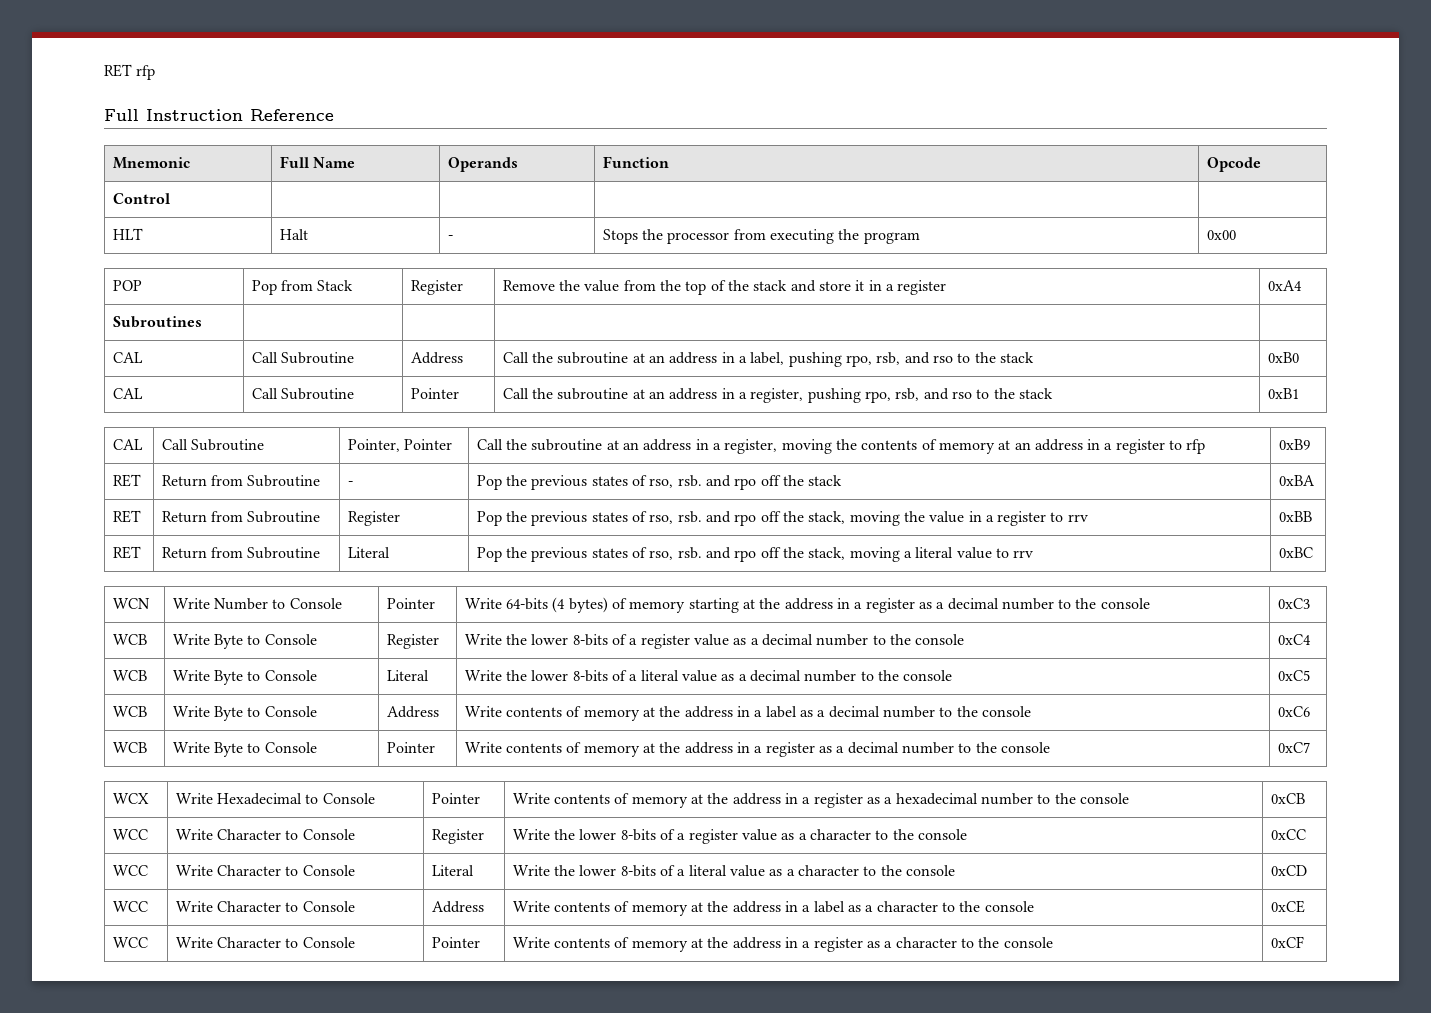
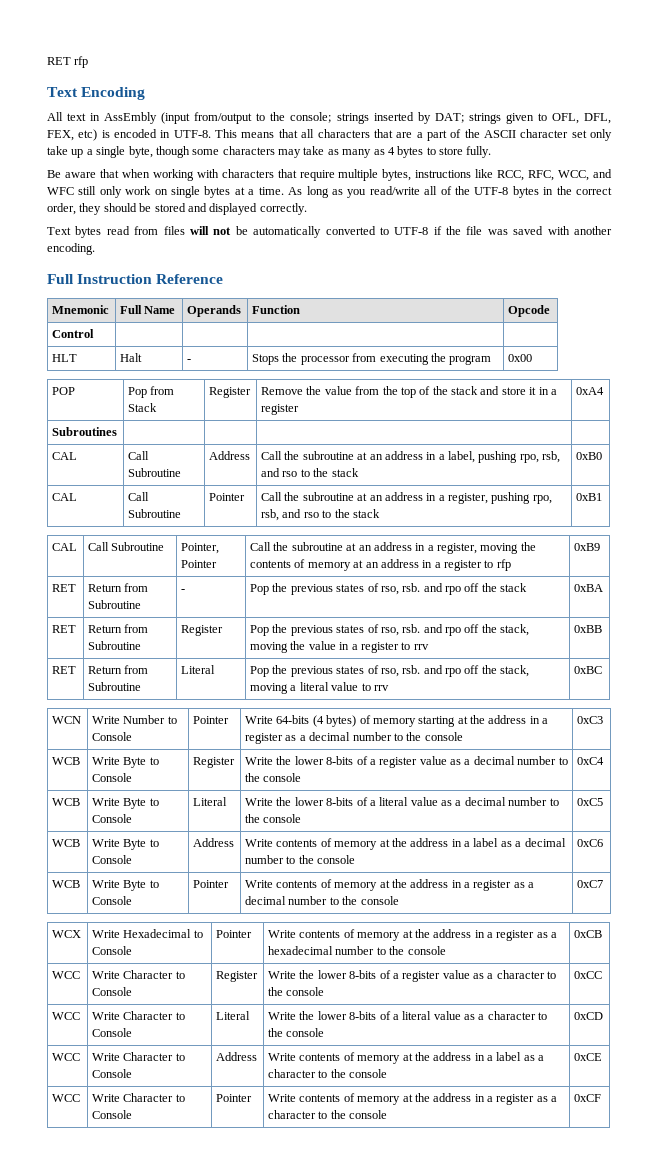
(156, 72) none -> [47,87,146,100] [47,112,611,124] [47,129,613,141] [47,146,492,158] [47,169,612,181] [47,186,613,198] [47,203,307,215] [47,226,613,238] [47,243,95,255] // Text Encoding // All text in AssEmbly (input from/output to the console; strings inserted by DAT; strings given to OFL, DFL, FEX, etc) is encoded in UTF-8. This means that all characters that are a part of the ASCII character set only take up a single byte, though some characters may take as many as 4 bytes to store fully. // Be aware that when working with characters that require multiple bytes, instructions like RCC, RFC, WCC, and WFC still only work on single bytes at a time. As long as you read/write all of the UTF-8 bytes in the correct order, they should be stored and displayed correctly. // Text bytes read from files will not be automatically converted to UTF-8 if the file was saved with another encoding.

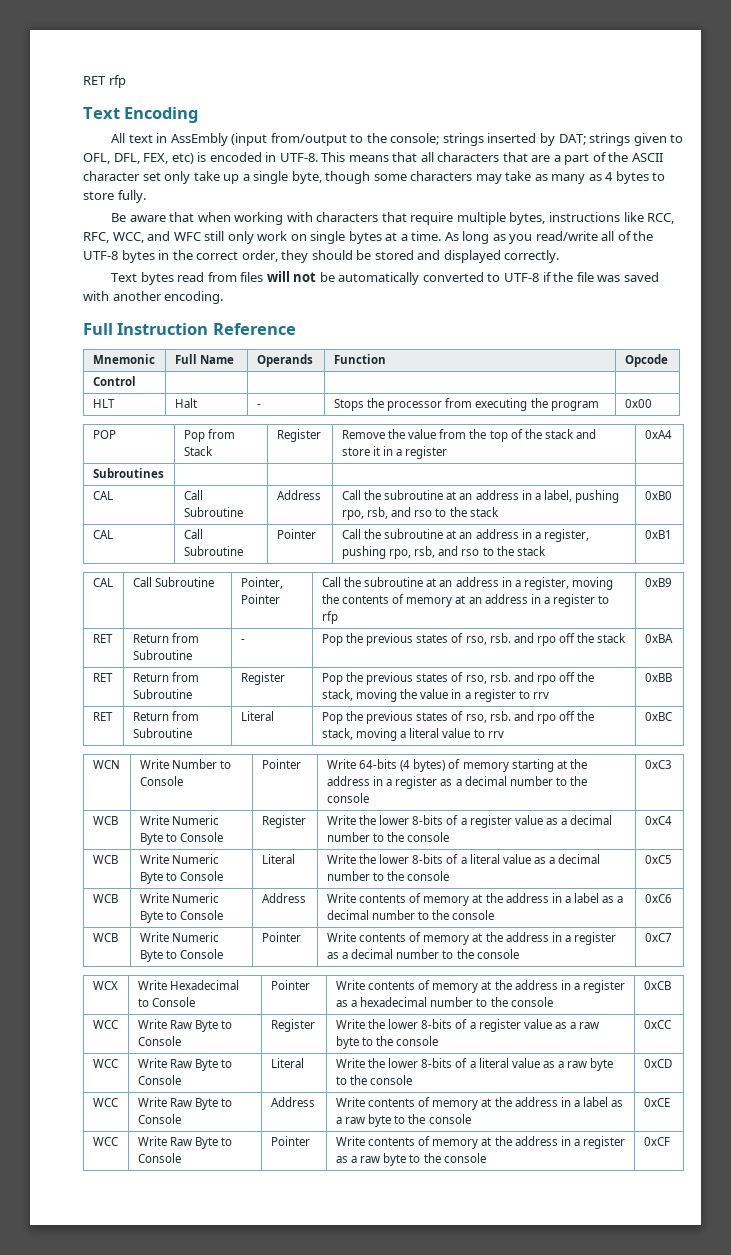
(121, 761) none -> [172,815,220,825] Numeric
(121, 802) none -> [172,854,220,864] Numeric
(121, 843) none -> [172,893,220,903] Numeric
(121, 884) none -> [172,932,220,942] Numeric
[123,970,174,979] Character -> [170,1020,219,1032] Raw Byte
[496,970,545,979] character -> [579,1022,600,1029] [335,1036,359,1049] raw byte
[123,1011,174,1020] Character -> [170,1059,219,1071] Raw Byte
[487,1011,536,1020] character -> [567,1058,614,1071] raw byte
[123,1052,174,1061] Character -> [170,1098,219,1110] Raw Byte
[268,1069,317,1078] character -> [345,1114,392,1127] raw byte
[123,1093,174,1102] Character -> [170,1137,219,1149] Raw Byte
[268,1110,317,1119] character -> [360,1153,407,1166] raw byte

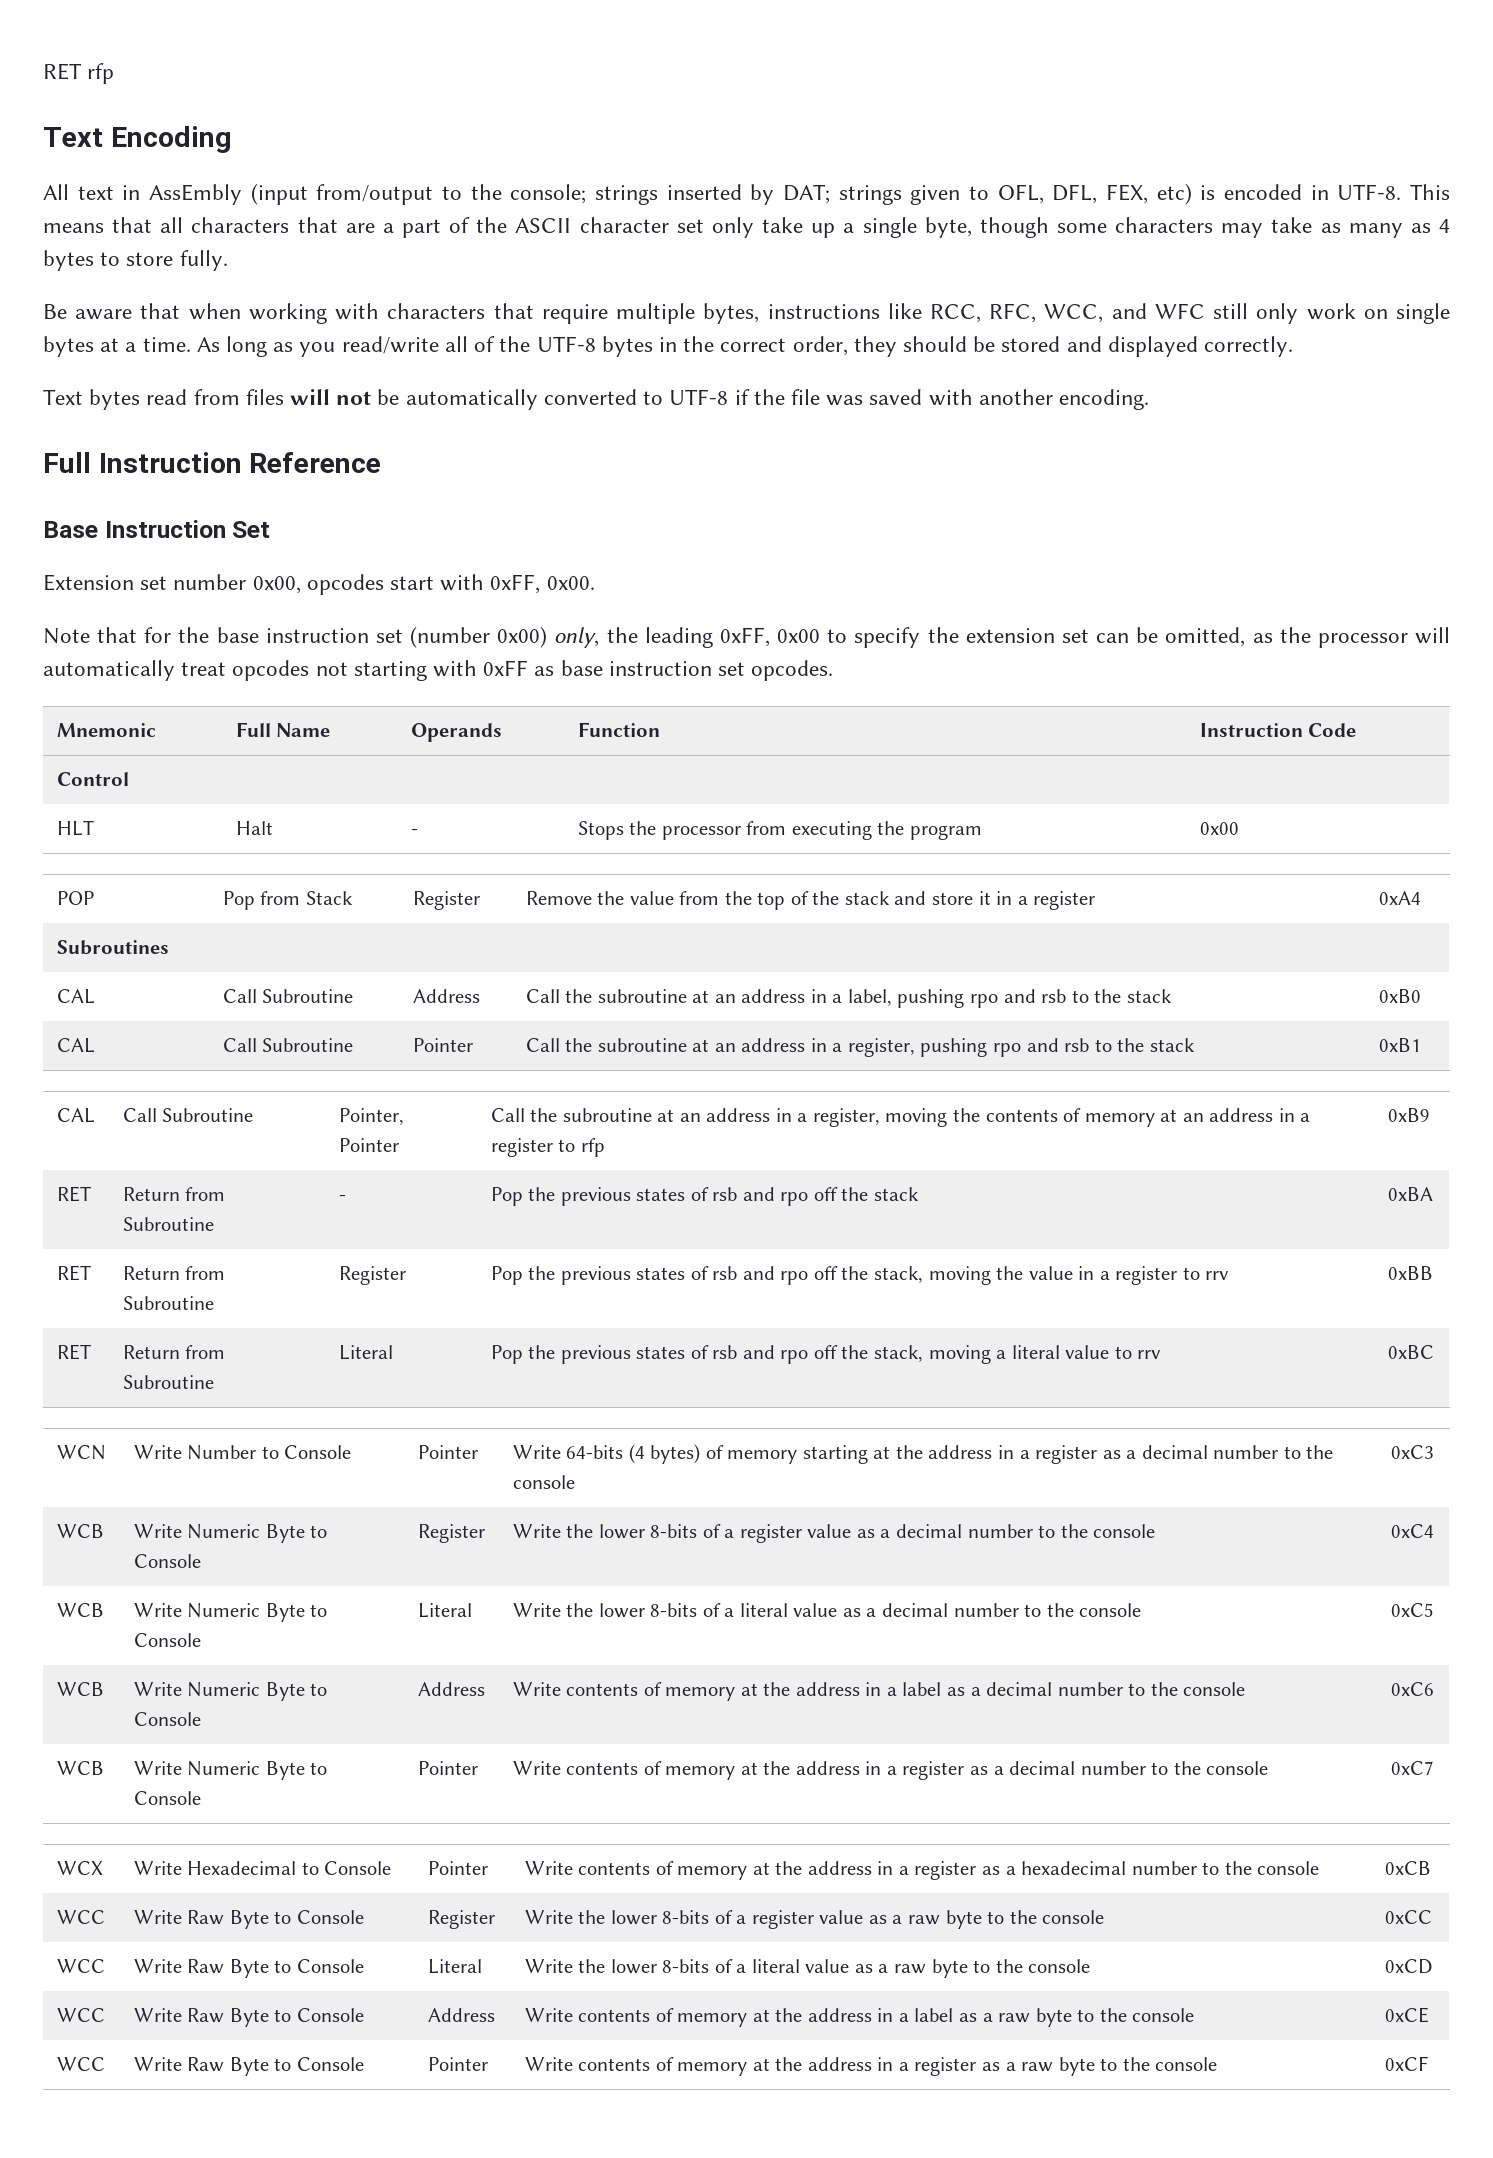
(296, 329) none -> [43,520,271,538] [43,574,595,595] [43,626,1451,648] [43,660,834,681] // Base Instruction Set // Extension set number 0x00, opcodes start with 0xFF, 0x00. // Note that for the base instruction set (number 0x00) only, the leading 0xFF, 0x00 to specify the extension set can be omitted, as the processor will automatically treat opcodes not starting with 0xFF as base instruction set opcodes.
[624,354,668,367] Opcode -> [1199,723,1357,737] Instruction Code
[341,507,433,520] rpo, rsb, and rso -> [970,989,1067,1008] rpo and rsb
[389,546,480,559] rpo, rsb, and rso -> [993,1038,1090,1057] rpo and rsb
[465,633,511,645] rso, rsb. -> [712,1187,738,1201] rsb
[465,672,511,684] rso, rsb. -> [712,1266,738,1280] rsb
[465,711,511,723] rso, rsb. -> [712,1345,738,1359] rsb

